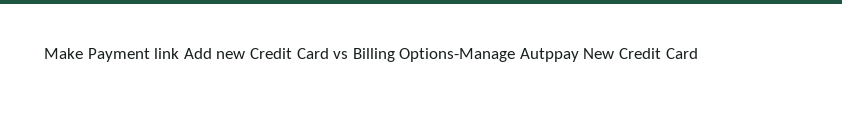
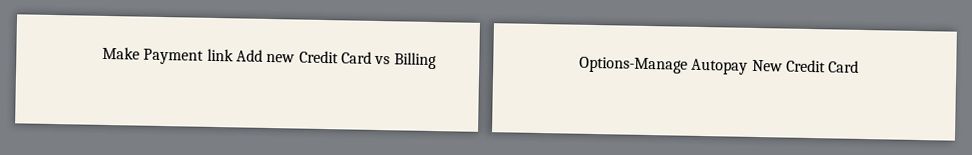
[519,48,579,62] Autppay -> [691,58,749,75] Autopay

